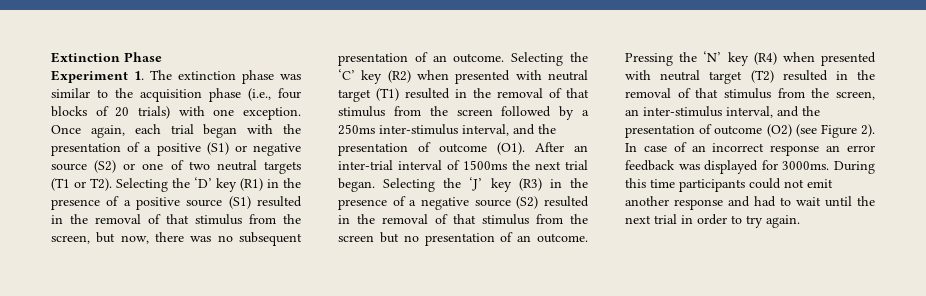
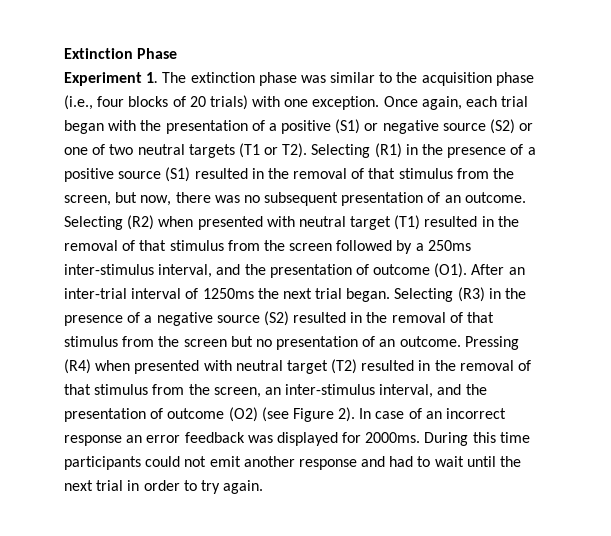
[172,177,237,192] the ‘D’ key -> (371, 151) none
[570,52,588,62] [338,69,383,84] the ‘C’ key -> (123, 223) none
[463,160,507,170] 1500ms -> [202,288,254,299] 1250ms
[443,177,512,192] the ‘J’ key -> (454, 295) none
[679,51,749,66] the ‘N’ key -> (519, 343) none
[782,161,830,170] 3000ms. -> [365,432,421,443] 2000ms.

